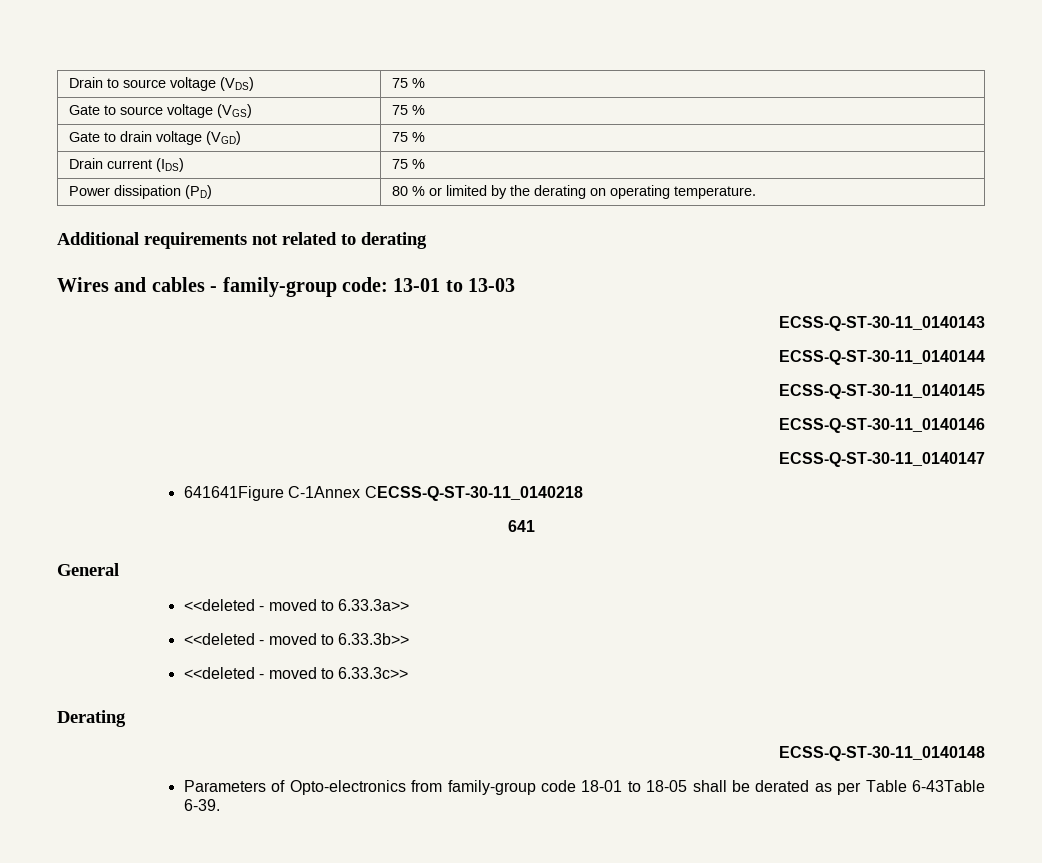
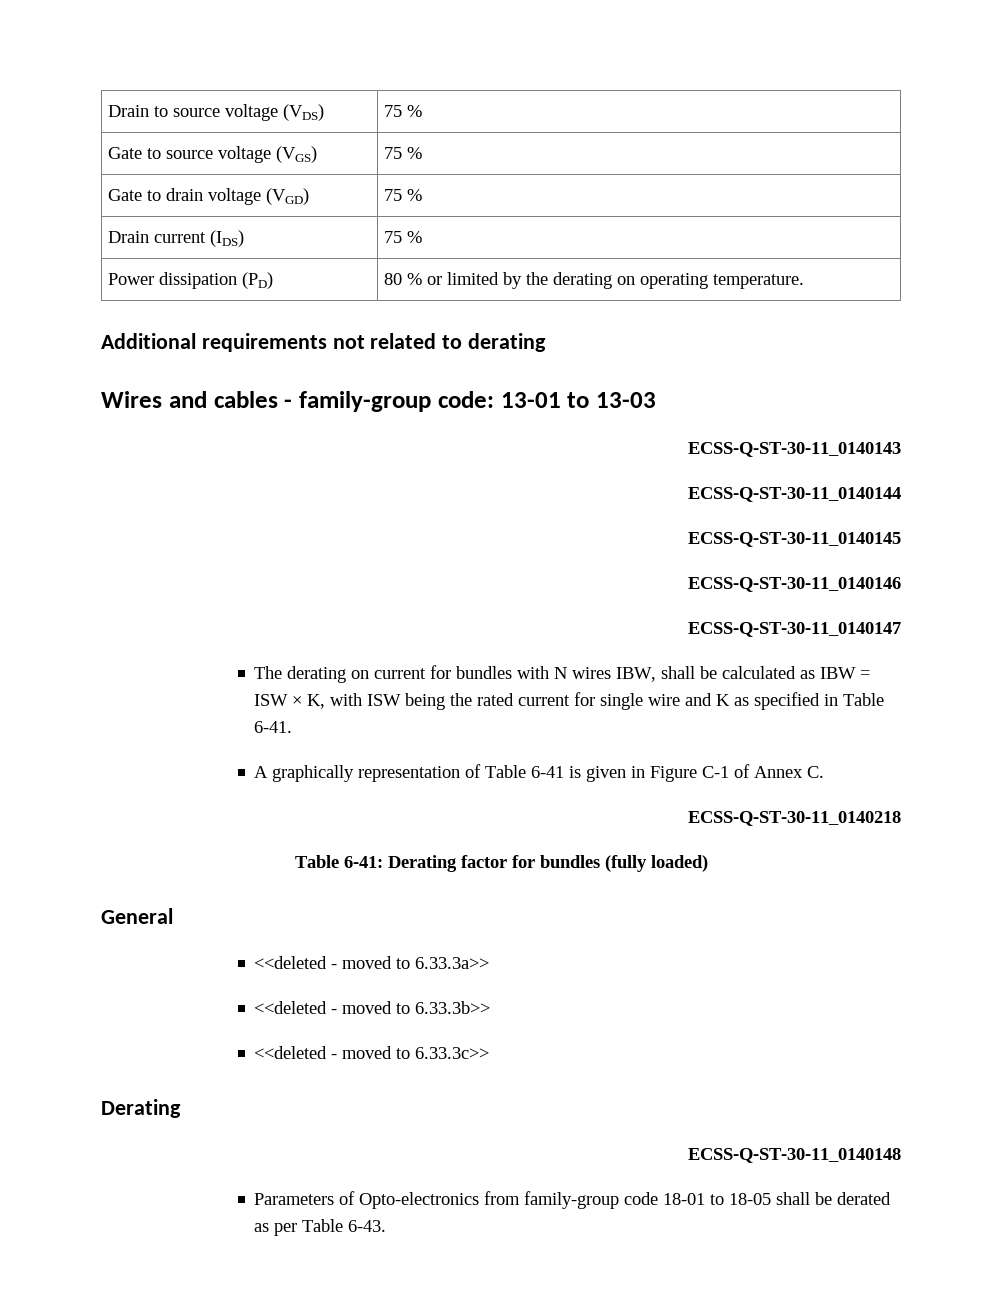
[183,486,583,501] [507,520,535,532] 641641Figure C-1Annex CECSS-Q-ST-30-11_0140218 // 641 -> [254,665,871,683] [254,692,885,710] [254,721,293,733] [254,764,825,782] [688,811,901,826] [294,855,708,872] The derating on current for bundles with N wires IBW, shall be calculated as IBW = ISW × K, with ISW being the rated current for single wire and K as specified in Table 6-41. // A graphically representation of Table 6-41 is given in Figure C-1 of Annex C. // ECSS-Q-ST-30-11_0140218 // Table 6-41: Derating factor for bundles (fully loaded)
[912,780,985,792] [183,799,220,811] 6-43Table 6-39. -> [348,1220,387,1232] 6-43.

